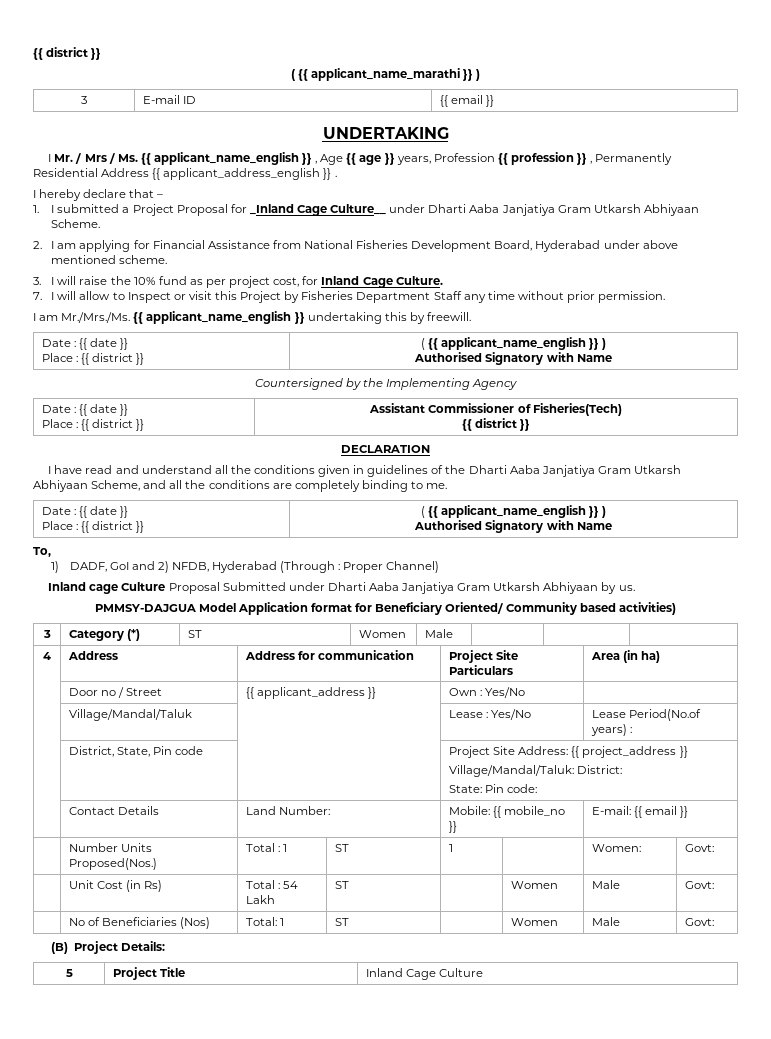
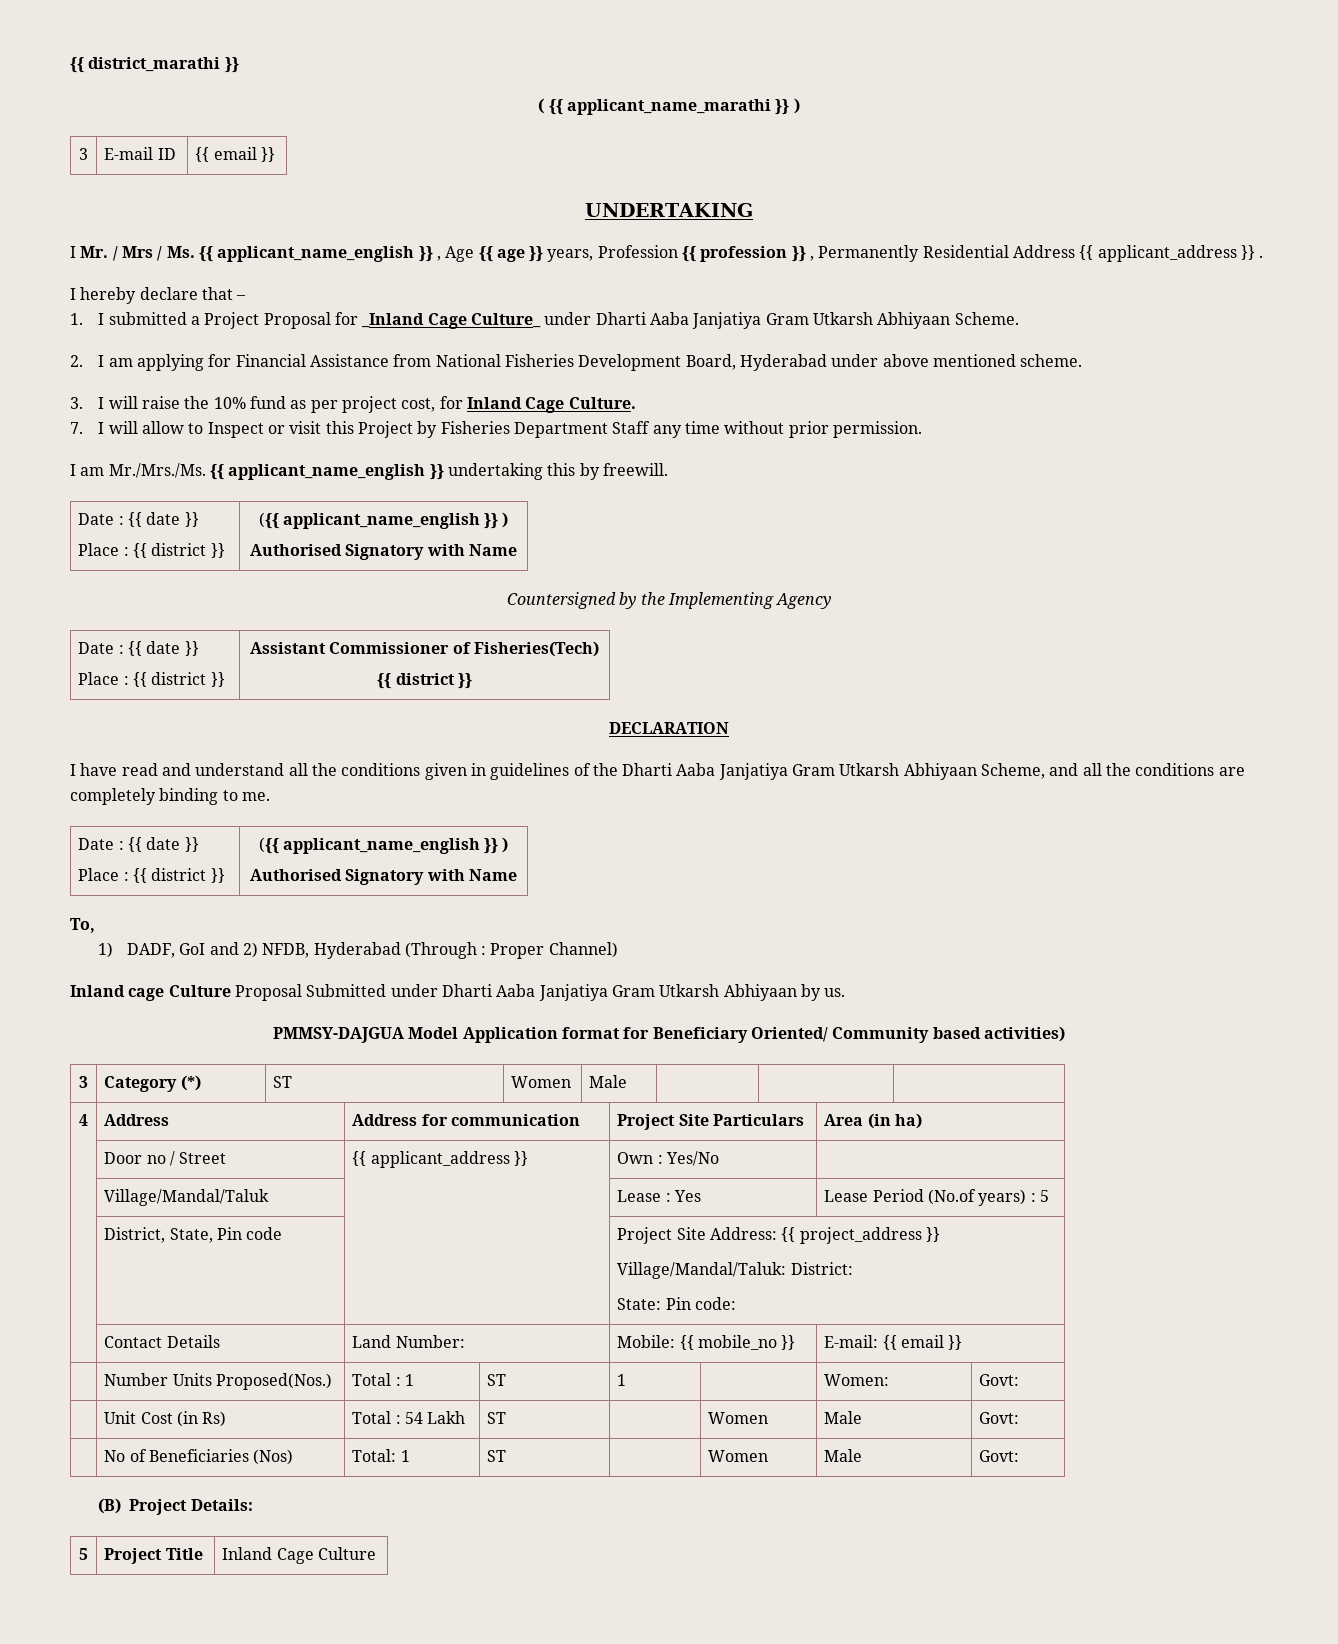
[33,47,89,60] {{ district -> [70,57,221,73] {{ district_marathi
[163,168,321,180] applicant_address_english -> [1097,245,1237,262] applicant_address
[330,204,387,215] Culture__ -> [471,313,542,328] Culture_
[420,338,438,350] ( {{ -> [258,512,279,529] ({{
[420,506,438,518] ( {{ -> [258,837,279,854] ({{
[491,709,532,720] [592,709,702,721] Yes/No | Lease Period(No.of -> [673,1190,701,1202] [824,1189,976,1205] Yes | Lease Period (No.of
(633, 730) none -> [1039,1190,1049,1202] 5

